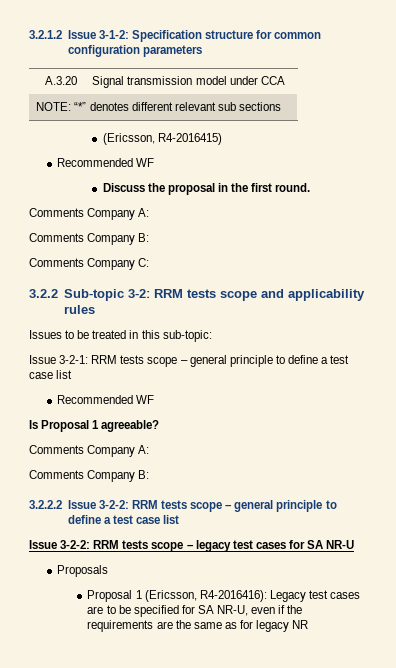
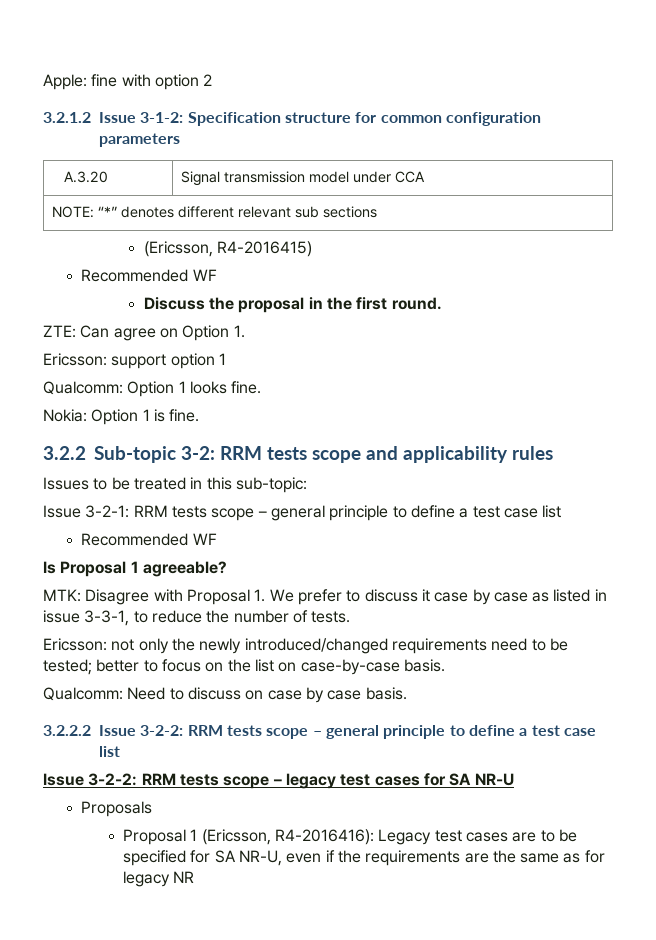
(29, 34) none -> [43,74,213,90] Apple: fine with option 2 //
[29,208,150,220] [29,233,150,245] [29,258,150,270] Comments Company A: // Comments Company B: // Comments Company C: -> [43,325,245,341] [43,353,226,369] [43,381,262,397] [43,409,200,425] ZTE: Can agree on Option 1. // Ericsson: support option 1 // Qualcomm: Option 1 looks fine. // Nokia: Option 1 is fine.
[29,445,150,457] [29,470,150,482] Comments Company A: // Comments Company B: -> [43,589,607,605] [43,610,351,626] [43,638,568,654] [43,659,445,675] [43,687,407,703] MTK: Disagree with Proposal 1. We prefer to discuss it case by case as listed in issue 3-3-1, to reduce the number of tests. // Ericsson: not only the newly introduced/changed requirements need to be tested; better to focus on the list on case-by-case basis. // Qualcomm: Need to discuss on case by case basis.

